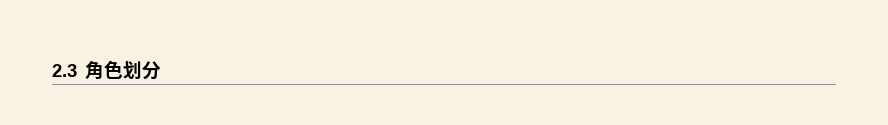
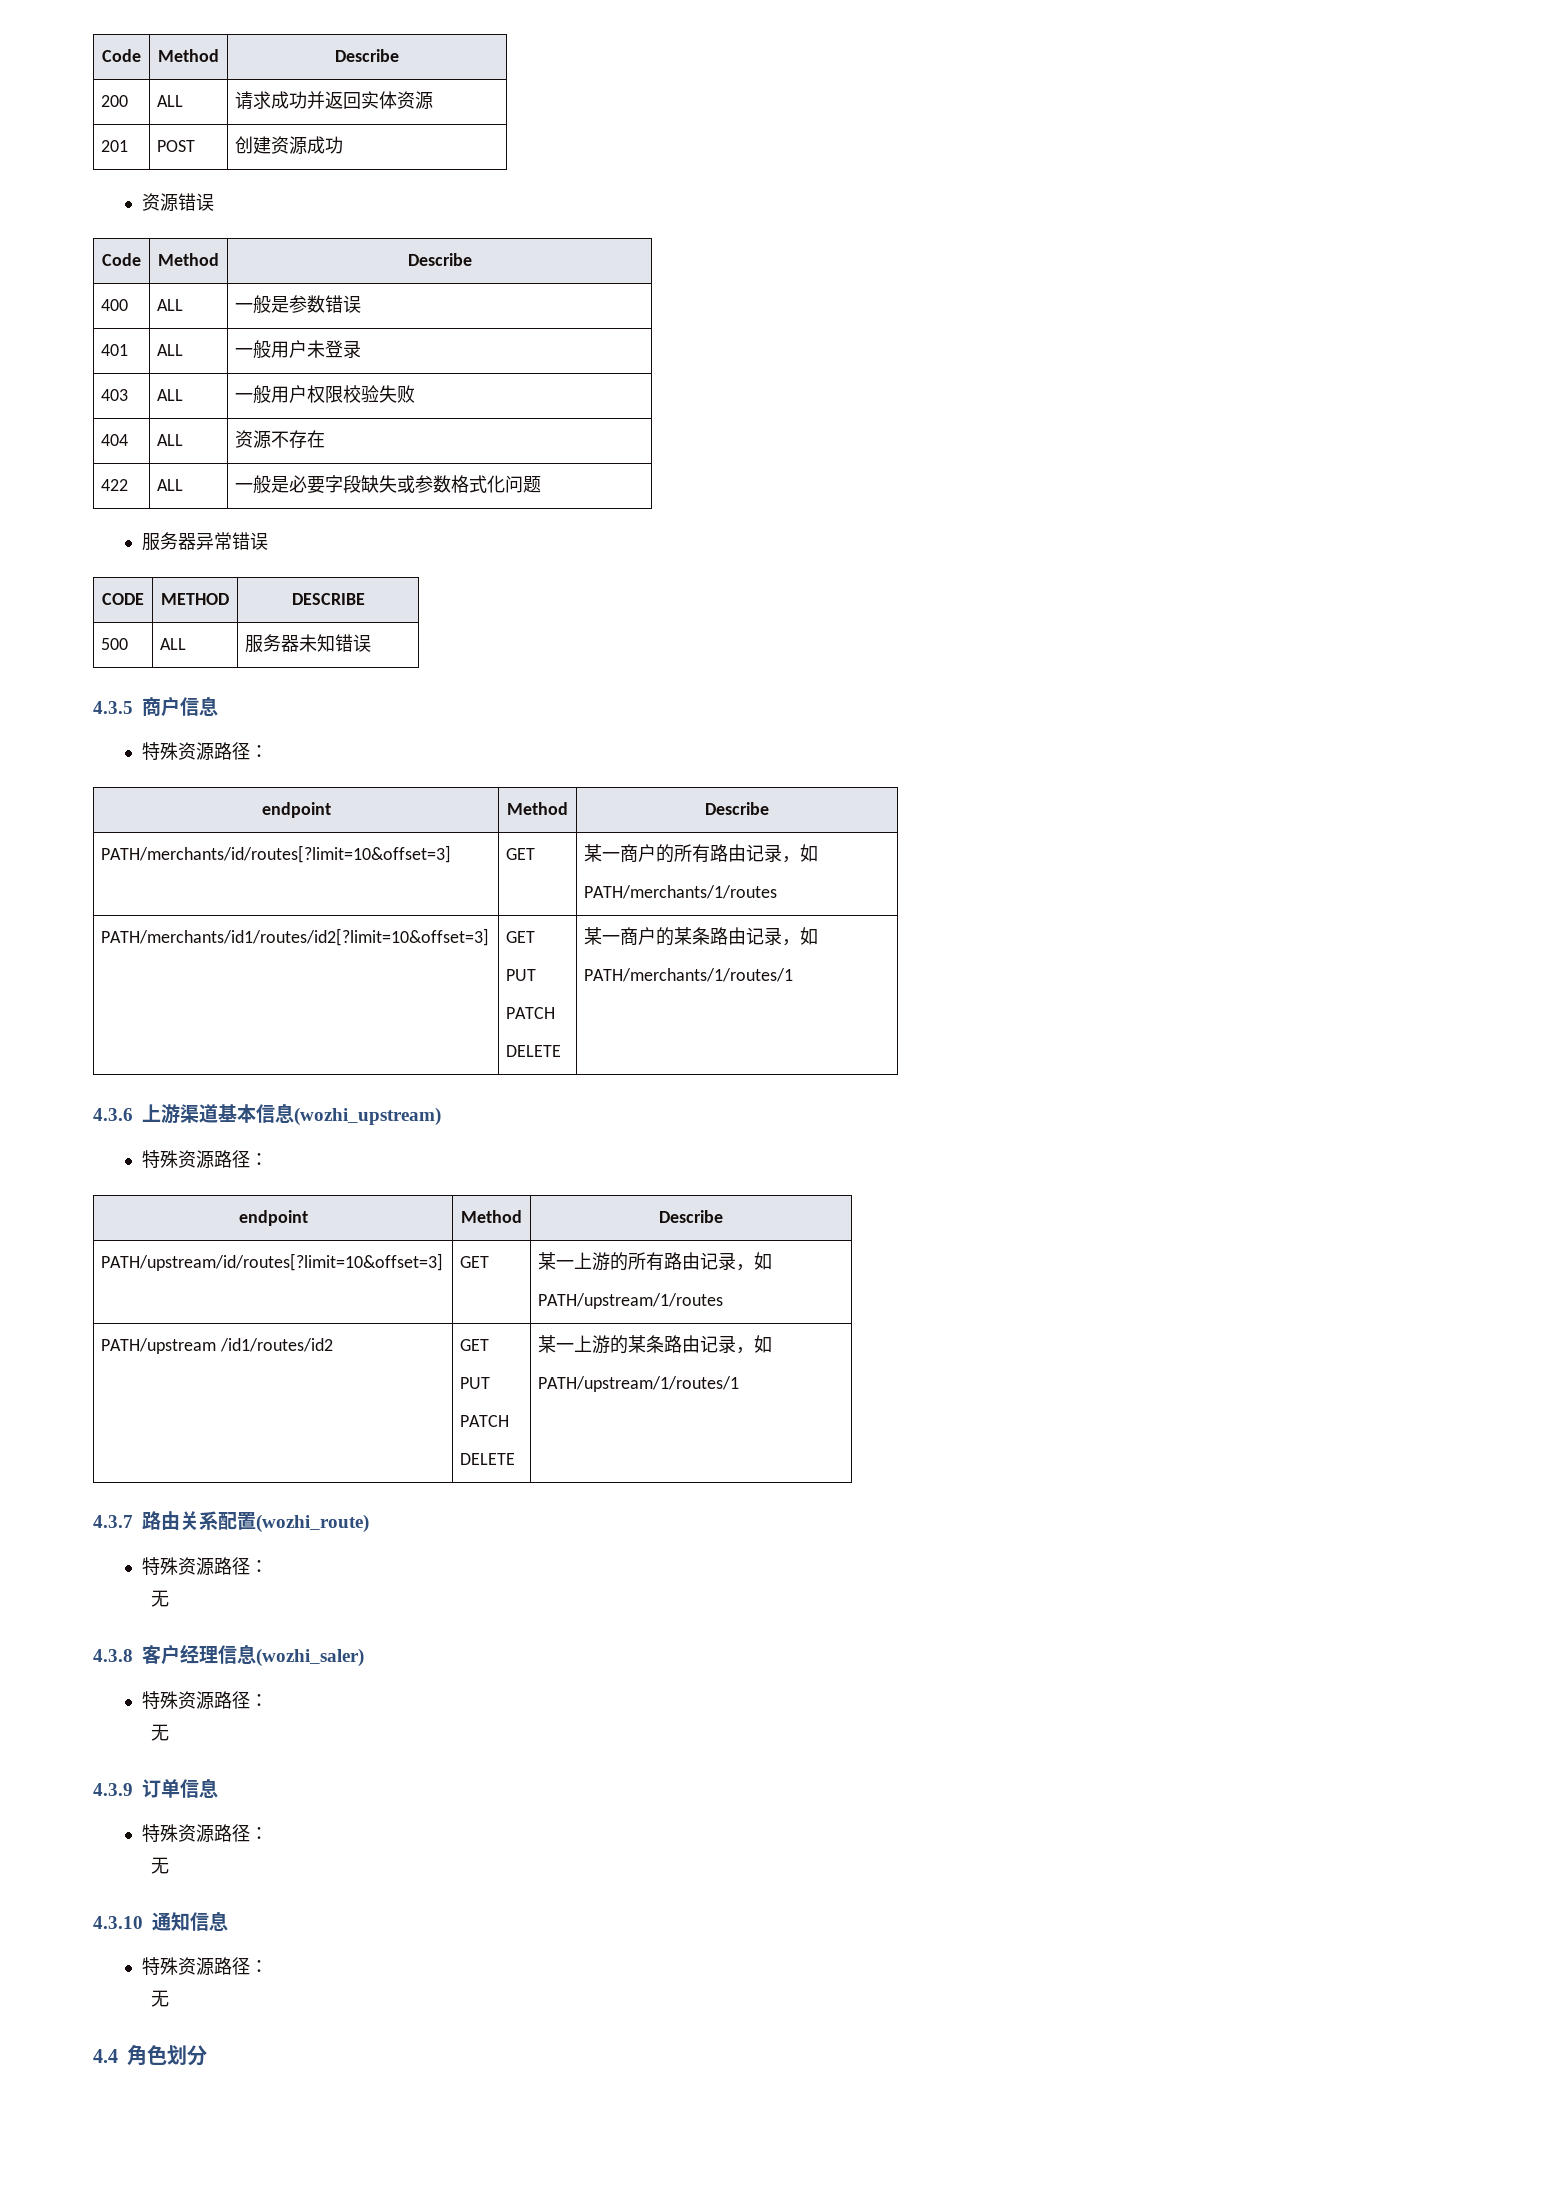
[52,64,77,77] 2.3 -> [102,49,141,62] [158,49,219,62] [335,49,399,62] [101,95,129,107] [157,95,184,107] [235,91,434,110] [101,140,129,152] [157,140,196,152] [235,136,344,155] [141,193,214,212] [102,253,141,266] [158,253,219,266] [407,253,472,266] [101,299,129,311] [157,299,184,311] [235,295,362,313] [101,344,129,356] [157,344,184,356] [235,340,362,358] [101,389,129,401] [157,389,184,401] [235,385,416,403] [101,434,129,446] [157,434,184,446] [235,430,326,449] [101,479,129,491] [157,479,184,491] [235,475,542,494] [141,532,268,551] [102,593,144,605] [161,593,229,605] [291,593,365,605] [101,638,129,650] [160,638,187,650] [245,634,372,653] [93,696,218,717] [141,742,268,761] [261,802,331,818] [507,802,568,815] [705,802,769,815] [101,845,452,863] [506,848,536,860] [584,844,819,863] [584,885,778,899] [101,928,490,946] [506,931,536,943] [506,969,537,981] [506,1007,556,1019] [506,1045,562,1057] [584,927,819,946] [584,968,794,982] [93,1103,441,1126] [141,1150,268,1169] [238,1210,308,1226] [461,1210,522,1223] [659,1210,723,1223] [101,1253,444,1271] [460,1256,490,1268] [538,1252,773,1271] [538,1293,724,1309] [101,1338,334,1354] [460,1339,490,1351] [460,1377,491,1389] [460,1415,510,1427] [460,1453,516,1465] [538,1335,773,1354] [538,1376,740,1392] [93,1511,369,1533] [141,1557,268,1576] [150,1590,169,1607] [93,1644,364,1667] [141,1691,268,1710] [150,1724,169,1741] [93,1778,218,1798] [141,1824,268,1843] [150,1857,169,1874] [93,1911,228,1931] [141,1957,268,1976] [150,1990,169,2007] [93,2049,118,2063] Code | Method | Describe // 200 | ALL | 请求成功并返回实体资源 // 201 | POST | 创建资源成功 // 资源错误 // Code | Method | Describe // 400 | ALL | 一般是参数错误 // 401 | ALL | 一般用户未登录 // 403 | ALL | 一般用户权限校验失败 // 404 | ALL | 资源不存在 // 422 | ALL | 一般是必要字段缺失或参数格式化问题 // 服务器异常错误 // CODE | METHOD | DESCRIBE // 500 | ALL | 服务器未知错误 // 4.3.5商户信息 // 特殊资源路径： // endpoint | Method | Describe // PATH/merchants/id/routes[?limit=10&offset=3] | GET | 某一商户的所有路由记录，如 // PATH/merchants/1/routes // PATH/merchants/id1/routes/id2[?limit=10&offset=3] | GET // PUT // PATCH // DELETE | 某一商户的某条路由记录，如 // PATH/merchants/1/routes/1 // 4.3.6上游渠道基本信息(wozhi_upstream) // 特殊资源路径： // endpoint | Method | Describe // PATH/upstream/id/routes[?limit=10&offset=3] | GET | 某一上游的所有路由记录，如 // PATH/upstream/1/routes // PATH/upstream /id1/routes/id2 | GET // PUT // PATCH // DELETE | 某一上游的某条路由记录，如 // PATH/upstream/1/routes/1 // 4.3.7路由关系配置(wozhi_route) // 特殊资源路径： // 无 // 4.3.8客户经理信息(wozhi_saler) // 特殊资源路径： // 无 // 4.3.9订单信息 // 特殊资源路径： // 无 // 4.3.10通知信息 // 特殊资源路径： // 无 // 4.4

